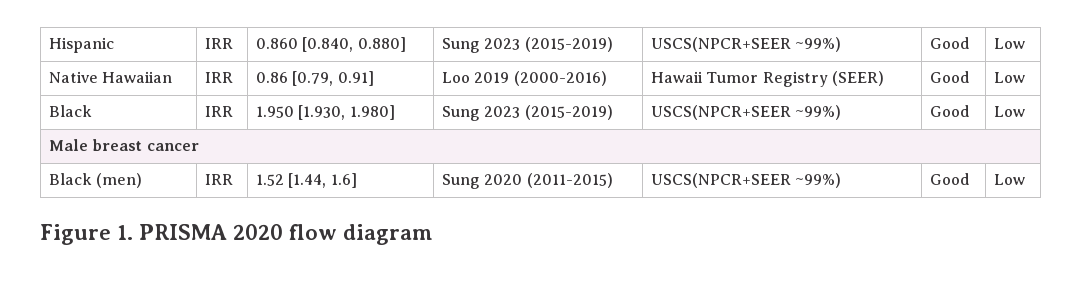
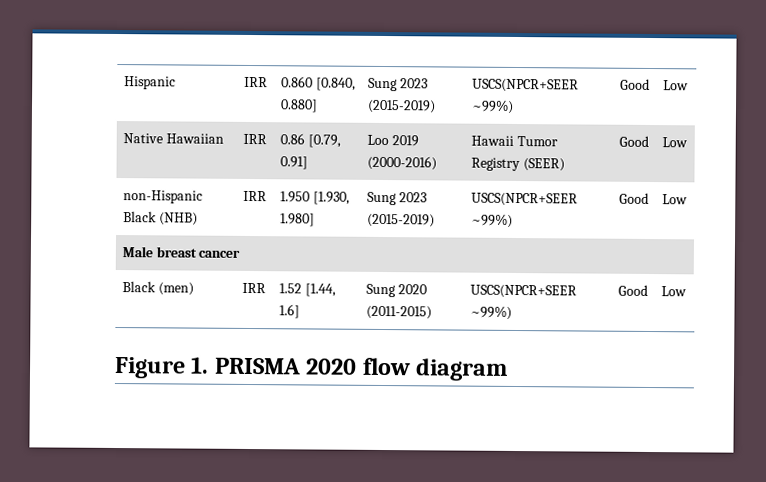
[49,105,93,117] Black -> [122,190,203,204] [122,211,198,226] non-Hispanic Black (NHB)

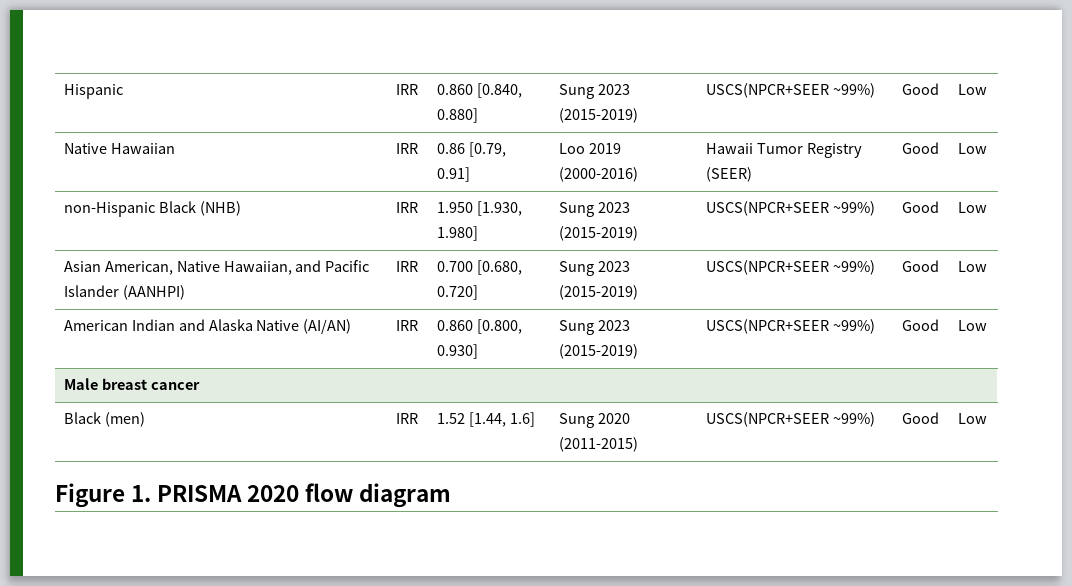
(688, 199) none -> [63,260,370,275] [63,285,185,300] [395,261,418,272] [436,260,522,275] [436,285,478,300] [558,261,630,276] [558,285,638,300] [705,260,875,275] [901,260,939,272] [957,261,987,272] [63,319,352,334] [395,320,418,331] [436,319,522,334] [436,344,478,359] [558,320,630,335] [558,344,638,359] [705,319,875,334] [901,319,939,331] [957,320,987,331] // Asian American, Native Hawaiian, and Pacific Islander (AANHPI) | IRR | 0.700 [0.680, 0.720] | Sung 2023 (2015-2019) | USCS(NPCR+SEER ~99%) | Good | Low // American Indian and Alaska Native (AI/AN) | IRR | 0.860 [0.800, 0.930] | Sung 2023 (2015-2019) | USCS(NPCR+SEER ~99%) | Good | Low

